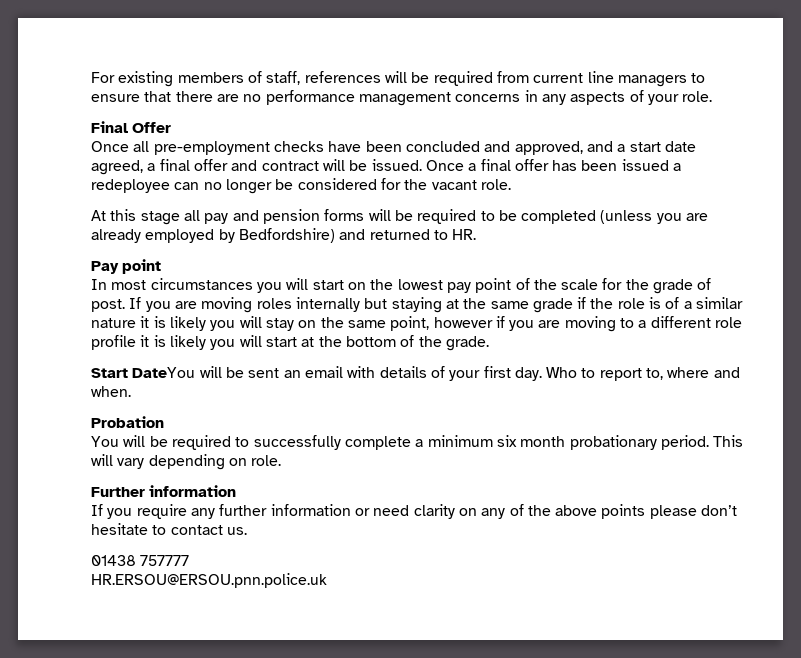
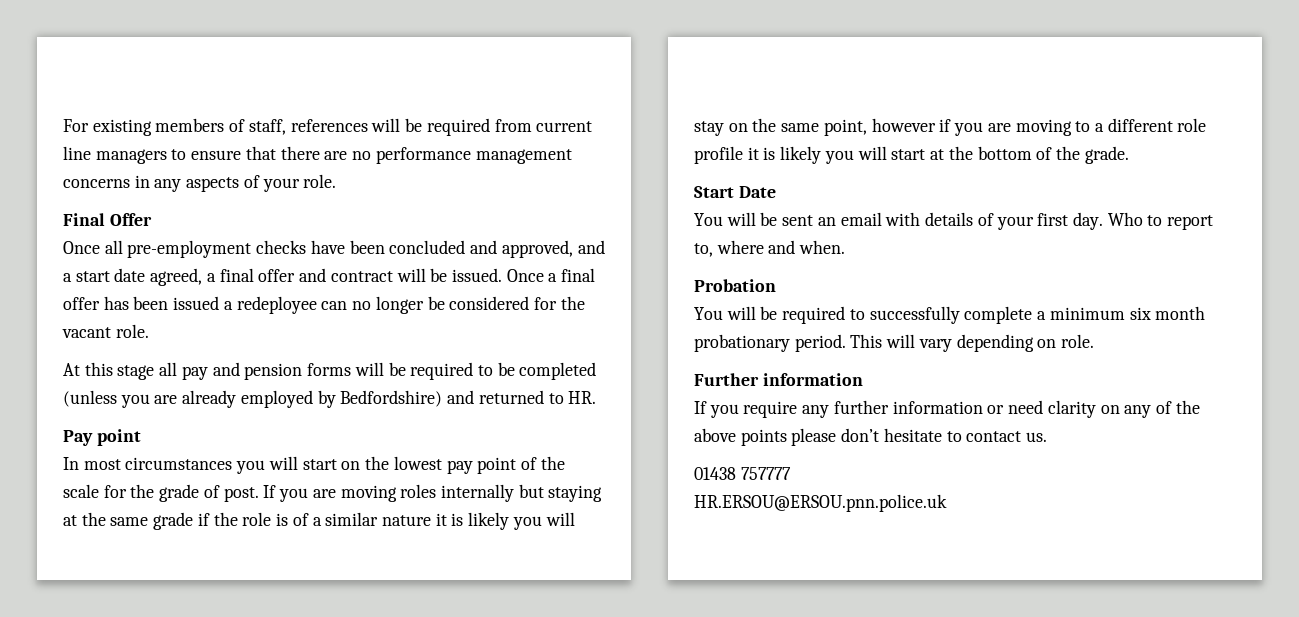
[132,367,196,378] DateYou -> [738,186,776,198] [694,213,723,226] Date // You

